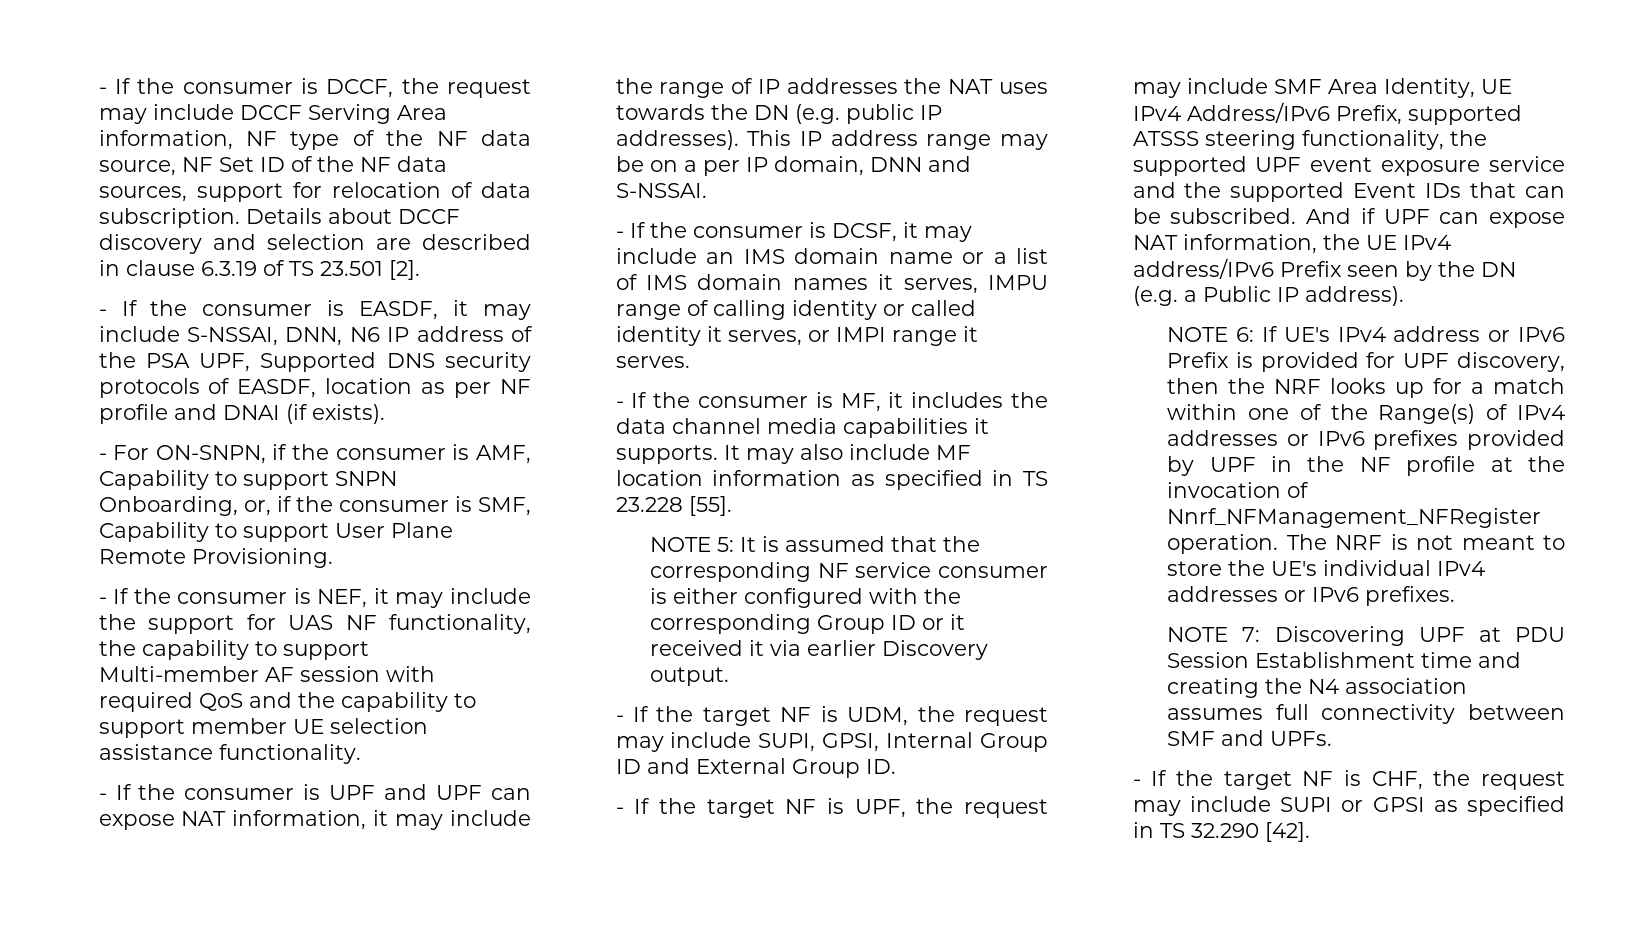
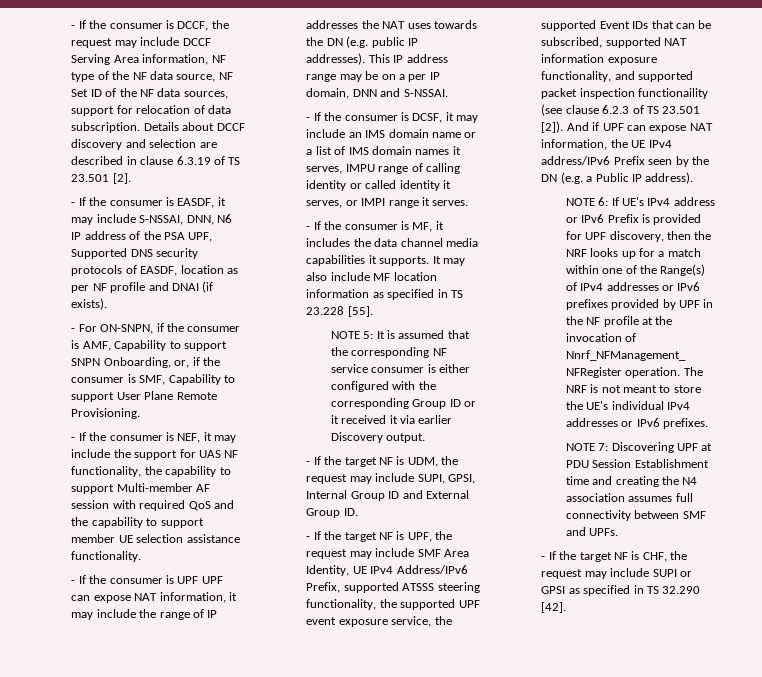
[384,784,428,800] and -> (199, 580) none
[1489,156,1565,172] [1132,182,1176,198] service and -> [391,616,432,627] service,
[1170,208,1297,224] subscribed. -> [541,37,688,48] [541,54,657,65] [541,71,694,82] [541,88,709,99] [541,104,701,116] [541,121,564,133] subscribed, supported NAT information exposure functionality, and supported packet inspection functionaility (see clause 6.2.3 of TS 23.501 [2]).

